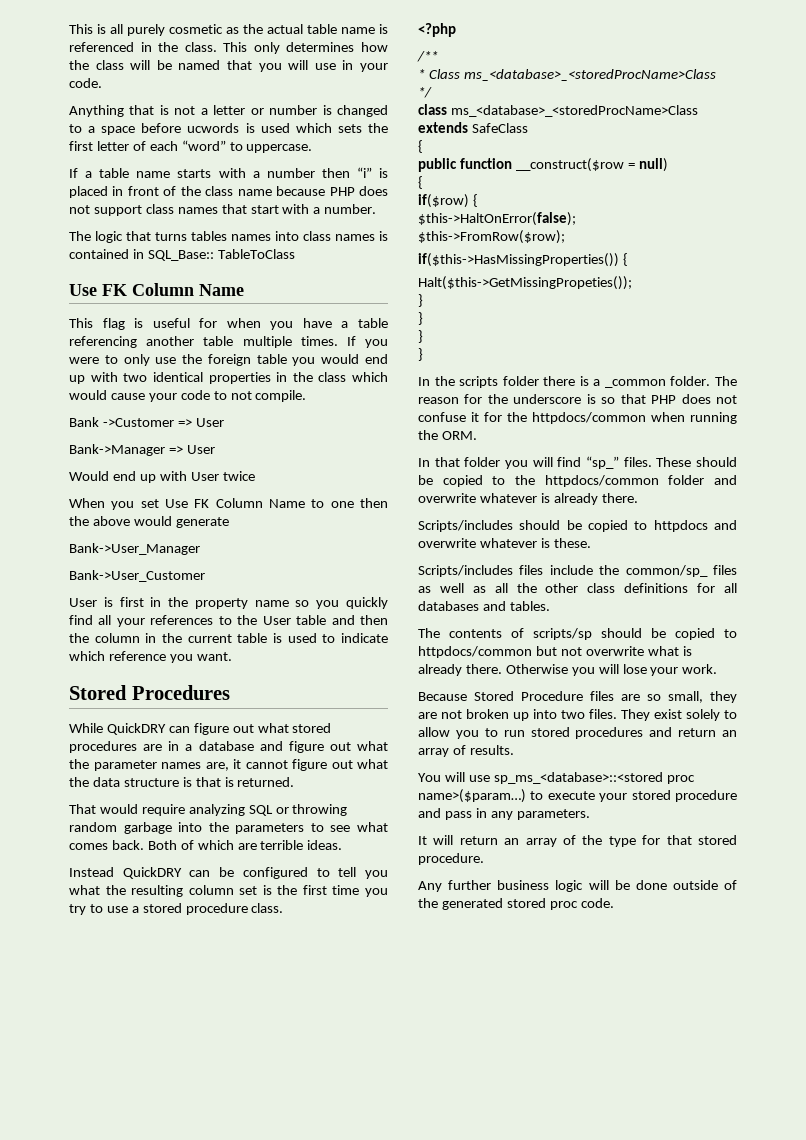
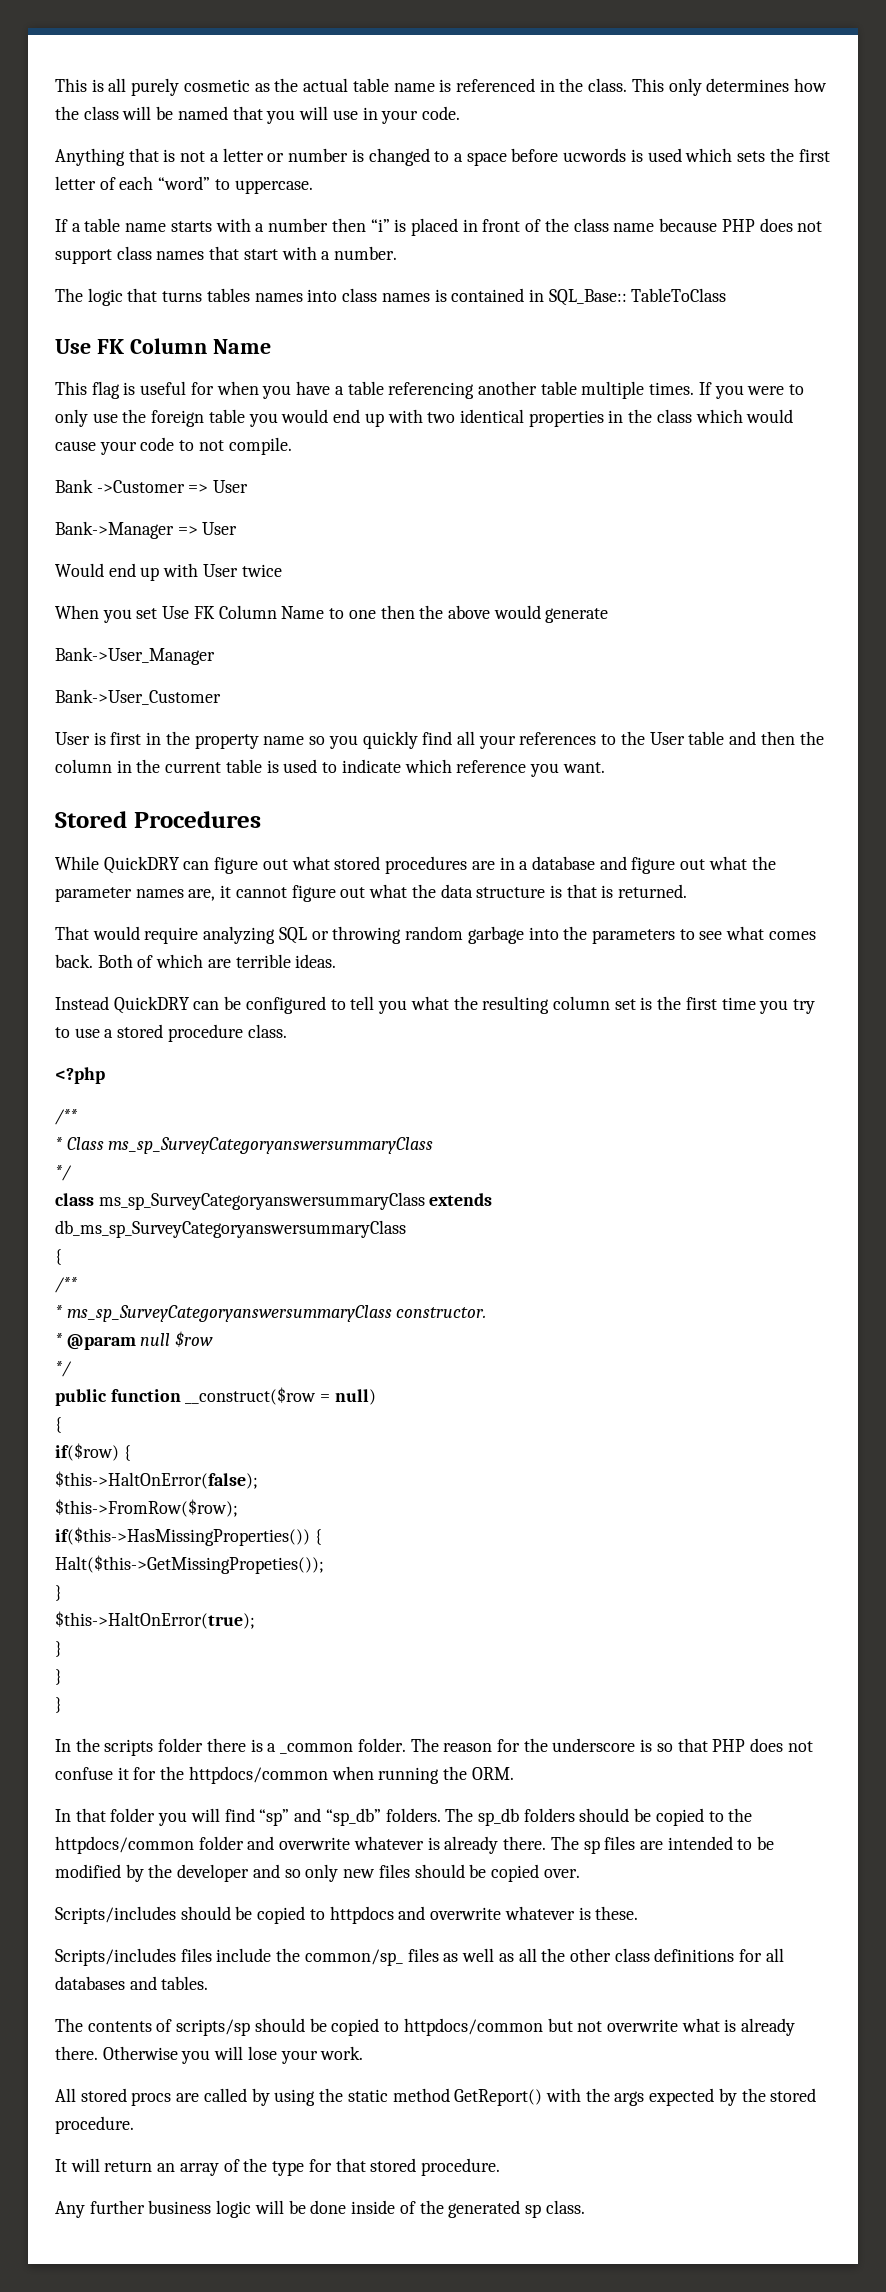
[463,69,716,81] ms_<database>_<storedProcName>Class -> [108,1137,434,1154] ms_sp_SurveyCategoryanswersummaryClass
[450,105,698,117] [418,122,528,133] [418,140,423,153] ms_<database>_<storedProcName>Class extends SafeClass // { -> [98,1192,493,1210] [55,1220,406,1238] [55,1249,62,1265] [55,1277,78,1293] [55,1305,487,1322] [55,1331,214,1350] [55,1361,72,1377] ms_sp_SurveyCategoryanswersummaryClass extends db_ms_sp_SurveyCategoryanswersummaryClass // { // /** // * ms_sp_SurveyCategoryanswersummaryClass constructor. // * @param null $row // */
(423, 300) none -> [55,1611,255,1629] // $this->HaltOnError(true);
[586,456,692,469] “sp_” files. These -> [259,1808,575,1826] “sp” and “sp_db” folders. The sp_db folders
(638, 498) none -> [550,1836,775,1854] [55,1864,580,1882] The sp files are intended to be modified by the developer and so only new files should be copied over.
[418,691,737,703] [418,709,737,721] [418,727,737,739] [418,745,514,757] [418,772,695,784] [418,789,737,803] [418,808,590,820] Because Stored Procedure files are so small, they are not broken up into two files. They exist solely to allow you to run stored procedures and return an array of results. // You will use sp_ms_<database>::<stored proc name>($param…) to execute your stored procedure and pass in any parameters. -> [55,2088,817,2106] [55,2116,134,2134] All stored procs are called by using the static method GetReport() with the args expected by the stored procedure.
[672,880,718,890] outside -> [351,2200,396,2214] inside
[506,898,614,910] stored proc code. -> [524,2200,585,2218] sp class.

